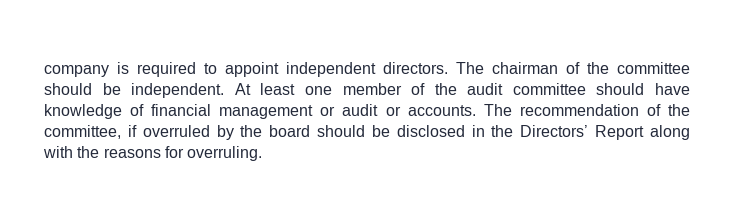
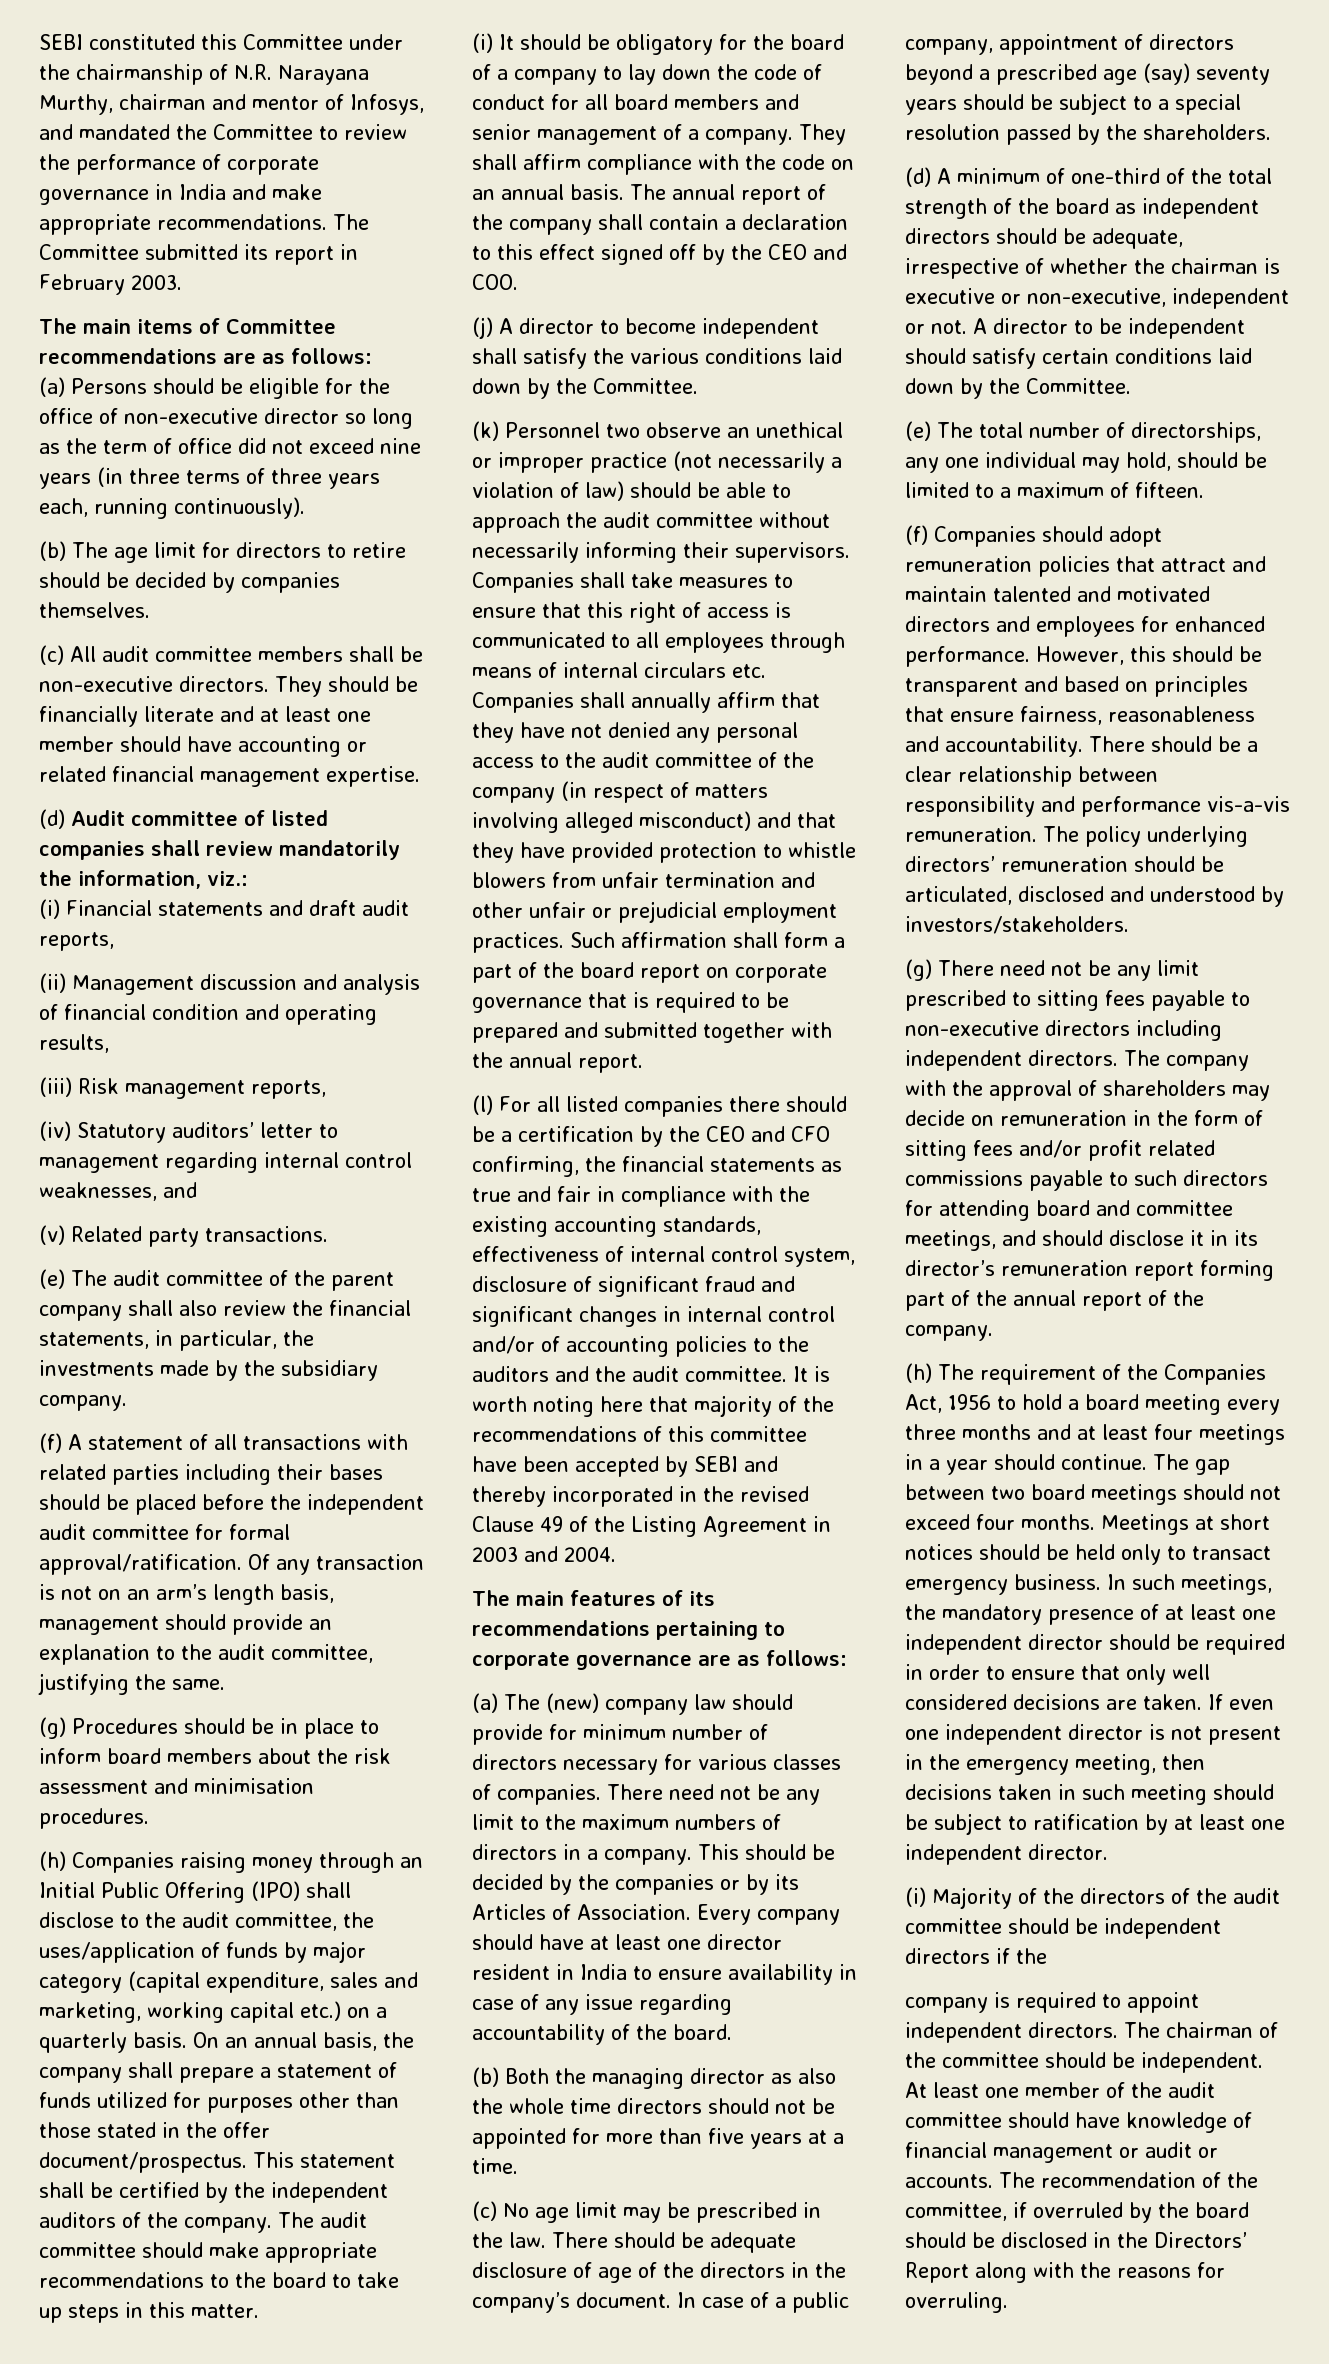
(44, 71) none -> [39,34,403,50] [39,64,369,85] [39,94,424,115] [39,124,407,140] [39,154,319,175] [39,184,322,205] [39,214,369,235] [39,244,358,265] [39,274,182,295] [39,318,336,334] [39,348,372,364] [39,377,390,399] [39,408,413,429] [39,438,421,454] [39,467,380,489] [39,497,305,519] [39,541,406,563] [39,572,340,593] [39,602,150,618] [39,645,423,665] [39,676,418,697] [39,706,371,727] [39,736,367,757] [39,766,420,787] [39,809,328,829] [39,840,400,860] [39,870,248,889] [39,899,409,919] [39,932,114,951] [39,973,420,995] [39,1004,377,1025] [39,1034,109,1053] [39,1077,326,1099] [39,1121,338,1143] [39,1152,412,1173] [39,1182,197,1201] [39,1225,328,1247] [39,1269,394,1291] [39,1300,411,1321] [39,1330,314,1351] [39,1360,378,1381] [39,1395,127,1411] [39,1433,408,1453] [39,1464,383,1485] [39,1494,424,1515] [39,1524,290,1540] [39,1554,424,1575] [39,1584,334,1605] [39,1614,332,1635] [39,1644,373,1665] [38,1673,225,1695] [39,1717,379,1739] [39,1748,391,1764] [39,1778,314,1794] [39,1808,149,1829] [39,1851,423,1873] [39,1881,351,1903] [39,1912,374,1931] [39,1941,366,1963] [39,1971,418,1993] [39,2001,387,2023] [39,2032,414,2053] [39,2062,397,2083] [39,2092,399,2113] [39,2122,270,2138] [39,2152,395,2173] [39,2182,388,2203] [39,2212,367,2233] [39,2242,377,2263] [39,2272,399,2288] [39,2302,259,2323] [472,33,844,55] [472,64,822,85] [472,94,799,110] [472,124,846,145] [472,154,854,175] [472,184,826,205] [472,214,848,235] [472,244,847,265] [472,274,518,290] [472,317,819,339] [472,348,842,369] [472,378,698,399] [472,421,843,441] [472,451,842,473] [472,481,791,501] [472,512,830,533] [472,542,850,563] [472,572,793,593] [472,602,791,623] [472,632,845,653] [472,662,766,678] [472,692,820,713] [472,722,798,743] [472,752,814,768] [472,781,768,803] [472,811,836,833] [472,842,856,863] [472,872,815,888] [472,901,837,923] [472,932,845,953] [472,962,827,983] [472,992,789,1013] [472,1022,832,1043] [472,1052,643,1073] [472,1095,847,1117] [472,1126,830,1147] [472,1156,842,1177] [472,1186,810,1207] [472,1216,761,1237] [472,1246,855,1267] [472,1276,795,1297] [472,1306,835,1327] [472,1336,809,1357] [472,1366,830,1382] [472,1395,834,1417] [472,1426,807,1442] [472,1456,778,1477] [472,1486,809,1507] [472,1516,831,1537] [472,1546,616,1562] [472,1590,715,1606] [472,1620,785,1640] [472,1650,847,1670] [472,1693,793,1715] [472,1724,768,1745] [472,1754,841,1775] [472,1784,820,1805] [472,1814,781,1830] [472,1844,835,1865] [472,1874,799,1895] [472,1904,840,1925] [472,1934,782,1950] [472,1964,857,1985] [472,1994,732,2015] [472,2024,732,2045] [472,2067,836,2089] [472,2098,835,2114] [472,2128,844,2149] [472,2158,518,2174] [472,2201,821,2223] [472,2232,796,2253] [472,2262,846,2283] [472,2292,849,2313] [905,34,1234,55] [905,63,1270,85] [905,93,1241,115] [905,124,1271,145] [905,167,1272,187] [905,198,1259,219] [905,228,1183,249] [905,258,1280,279] [905,288,1289,309] [905,318,1245,339] [905,348,1252,369] [905,378,1131,399] [905,421,1261,443] [905,452,1267,473] [905,482,1204,498] [905,525,1162,547] [905,556,1266,577] [905,586,1210,602] [905,616,1265,637] [905,646,1262,667] [905,676,1248,697] [905,706,1255,725] [905,736,1258,757] [905,766,1158,787] [905,796,1290,817] [905,826,1248,847] [905,856,1224,872] [905,886,1284,907] [905,916,1129,934] [905,959,1199,981] [905,990,1250,1011] [905,1020,1222,1041] [905,1050,1249,1071] [905,1080,1270,1101] [905,1110,1263,1126] [905,1140,1215,1161] [905,1170,1268,1191] [905,1200,1233,1221] [905,1230,1258,1251] [905,1260,1274,1281] [905,1290,1204,1311] [905,1325,993,1341] [905,1363,1266,1385] [905,1394,1280,1415] [905,1424,1285,1445] [905,1454,1230,1475] [905,1484,1281,1505] [905,1514,1270,1535] [905,1544,1271,1565] [905,1574,1272,1595] [905,1604,1276,1625] [905,1634,1285,1655] [905,1664,1210,1685] [905,1694,1274,1710] [905,1724,1281,1745] [905,1754,1205,1775] [905,1784,1274,1805] [905,1813,1285,1835] [905,1844,1108,1865] [905,1887,1280,1909] [905,1918,1221,1939] [905,1948,1047,1964] SEBI constituted this Committee under the chairmanship of N.R. Narayana Murthy, chairman and mentor of Infosys, and mandated the Committee to review the performance of corporate governance in India and make appropriate recommendations. The Committee submitted its report in February 2003. // The main items of Committee recommendations are as follows: // (a) Persons should be eligible for the office of non-executive director so long as the term of office did not exceed nine years (in three terms of three years each, running continuously). // (b) The age limit for directors to retire should be decided by companies themselves. // (c) All audit committee members shall be non-executive directors. They should be financially literate and at least one member should have accounting or related financial management expertise. // (d) Audit committee of listed companies shall review mandatorily the information, viz.: // (i) Financial statements and draft audit reports, // (ii) Management discussion and analysis of financial condition and operating results, // (iii) Risk management reports, // (iv) Statutory auditors’ letter to management regarding internal control weaknesses, and // (v) Related party transactions. // (e) The audit committee of the parent company shall also review the financial statements, in particular, the investments made by the subsidiary company. // (f) A statement of all transactions with related parties including their bases should be placed before the independent audit committee for formal approval/ratification. Of any transaction is not on an arm’s length basis, management should provide an explanation to the audit committee, justifying the same. // (g) Procedures should be in place to inform board members about the risk assessment and minimisation procedures. // (h) Companies raising money through an Initial Public Offering (IPO) shall disclose to the audit committee, the uses/application of funds by major category (capital expenditure, sales and marketing, working capital etc.) on a quarterly basis. On an annual basis, the company shall prepare a statement of funds utilized for purposes other than those stated in the offer document/prospectus. This statement shall be certified by the independent auditors of the company. The audit committee should make appropriate recommendations to the board to take up steps in this matter. // (i) It should be obligatory for the board of a company to lay down the code of conduct for all board members and senior management of a company. They shall affirm compliance with the code on an annual basis. The annual report of the company shall contain a declaration to this effect signed off by the CEO and COO. // (j) A director to become independent shall satisfy the various conditions laid down by the Committee. // (k) Personnel two observe an unethical or improper practice (not necessarily a violation of law) should be able to approach the audit committee without necessarily informing their supervisors. Companies shall take measures to ensure that this right of access is communicated to all employees through means of internal circulars etc. Companies shall annually affirm that they have not denied any personal access to the audit committee of the company (in respect of matters involving alleged misconduct) and that they have provided protection to whistle blowers from unfair termination and other unfair or prejudicial employment practices. Such affirmation shall form a part of the board report on corporate governance that is required to be prepared and submitted together with the annual report. // (l) For all listed companies there should be a certification by the CEO and CFO confirming, the financial statements as true and fair in compliance with the existing accounting standards, effectiveness of internal control system, disclosure of significant fraud and significant changes in internal control and/or of accounting policies to the auditors and the audit committee. It is worth noting here that majority of the recommendations of this committee have been accepted by SEBI and thereby incorporated in the revised Clause 49 of the Listing Agreement in 2003 and 2004. // The main features of its recommendations pertaining to corporate governance are as follows: // (a) The (new) company law should provide for minimum number of directors necessary for various classes of companies. There need not be any limit to the maximum numbers of directors in a company. This should be decided by the companies or by its Articles of Association. Every company should have at least one director resident in India to ensure availability in case of any issue regarding accountability of the board. // (b) Both the managing director as also the whole time directors should not be appointed for more than five years at a time. // (c) No age limit may be prescribed in the law. There should be adequate disclosure of age of the directors in the company’s document. In case of a public company, appointment of directors beyond a prescribed age (say) seventy years should be subject to a special resolution passed by the shareholders. // (d) A minimum of one-third of the total strength of the board as independent directors should be adequate, irrespective of whether the chairman is executive or non-executive, independent or not. A director to be independent should satisfy certain conditions laid down by the Committee. // (e) The total number of directorships, any one individual may hold, should be limited to a maximum of fifteen. // (f) Companies should adopt remuneration policies that attract and maintain talented and motivated directors and employees for enhanced performance. However, this should be transparent and based on principles that ensure fairness, reasonableness and accountability. There should be a clear relationship between responsibility and performance vis-a-vis remuneration. The policy underlying directors’ remuneration should be articulated, disclosed and understood by investors/stakeholders. // (g) There need not be any limit prescribed to sitting fees payable to non-executive directors including independent directors. The company with the approval of shareholders may decide on remuneration in the form of sitting fees and/or profit related commissions payable to such directors for attending board and committee meetings, and should disclose it in its director’s remuneration report forming part of the annual report of the company. // (h) The requirement of the Companies Act, 1956 to hold a board meeting every three months and at least four meetings in a year should continue. The gap between two board meetings should not exceed four months. Meetings at short notices should be held only to transact emergency business. In such meetings, the mandatory presence of at least one independent director should be required in order to ensure that only well considered decisions are taken. If even one independent director is not present in the emergency meeting, then decisions taken in such meeting should be subject to ratification by at least one independent director. // (i) Majority of the directors of the audit committee should be independent directors if the //

